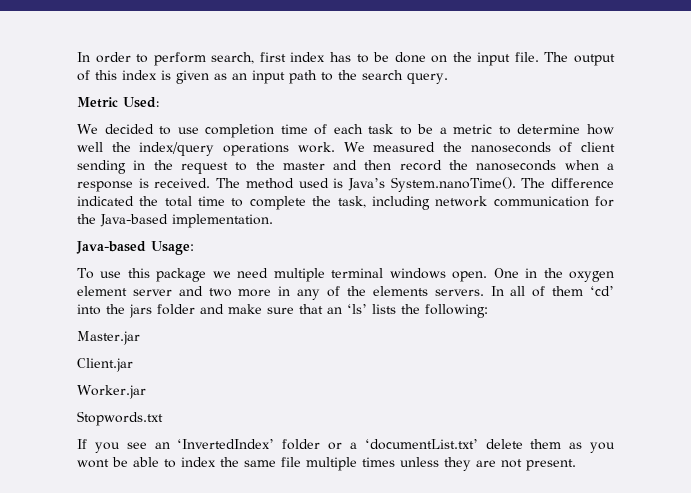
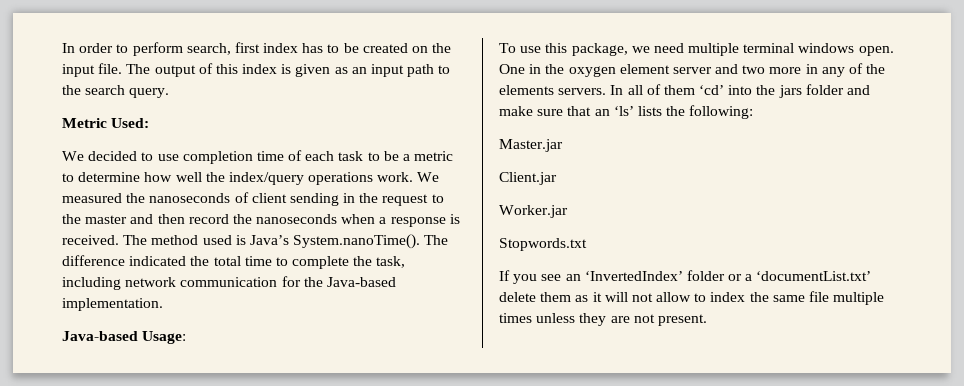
[394,52,426,63] done -> [362,43,408,53] created
[156,268,207,282] package -> [571,43,628,56] package,
[589,442,615,453] [77,457,159,468] you wont be able -> [592,292,692,302] it will not allow

